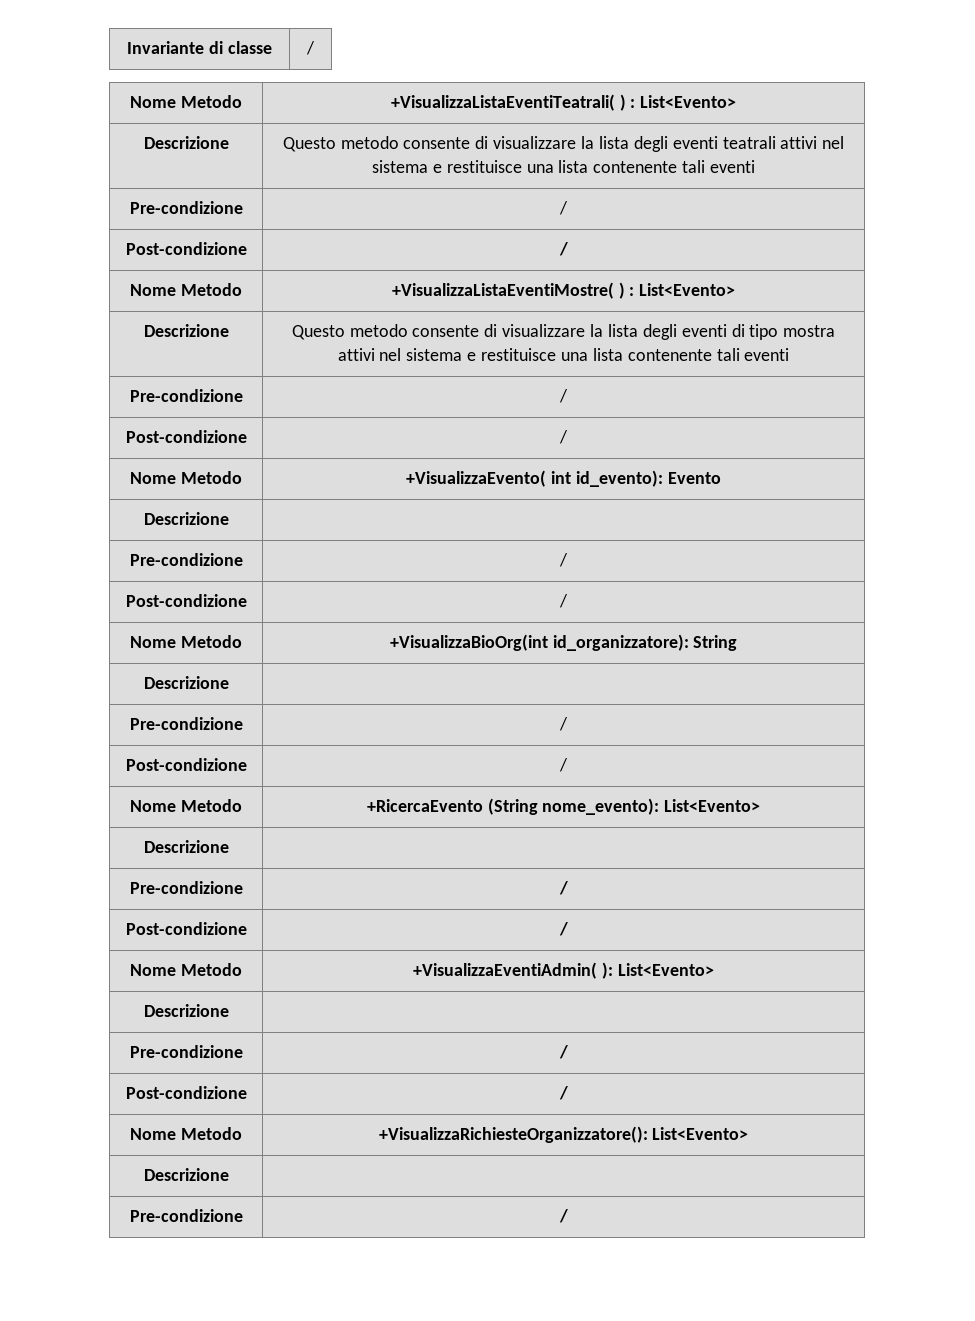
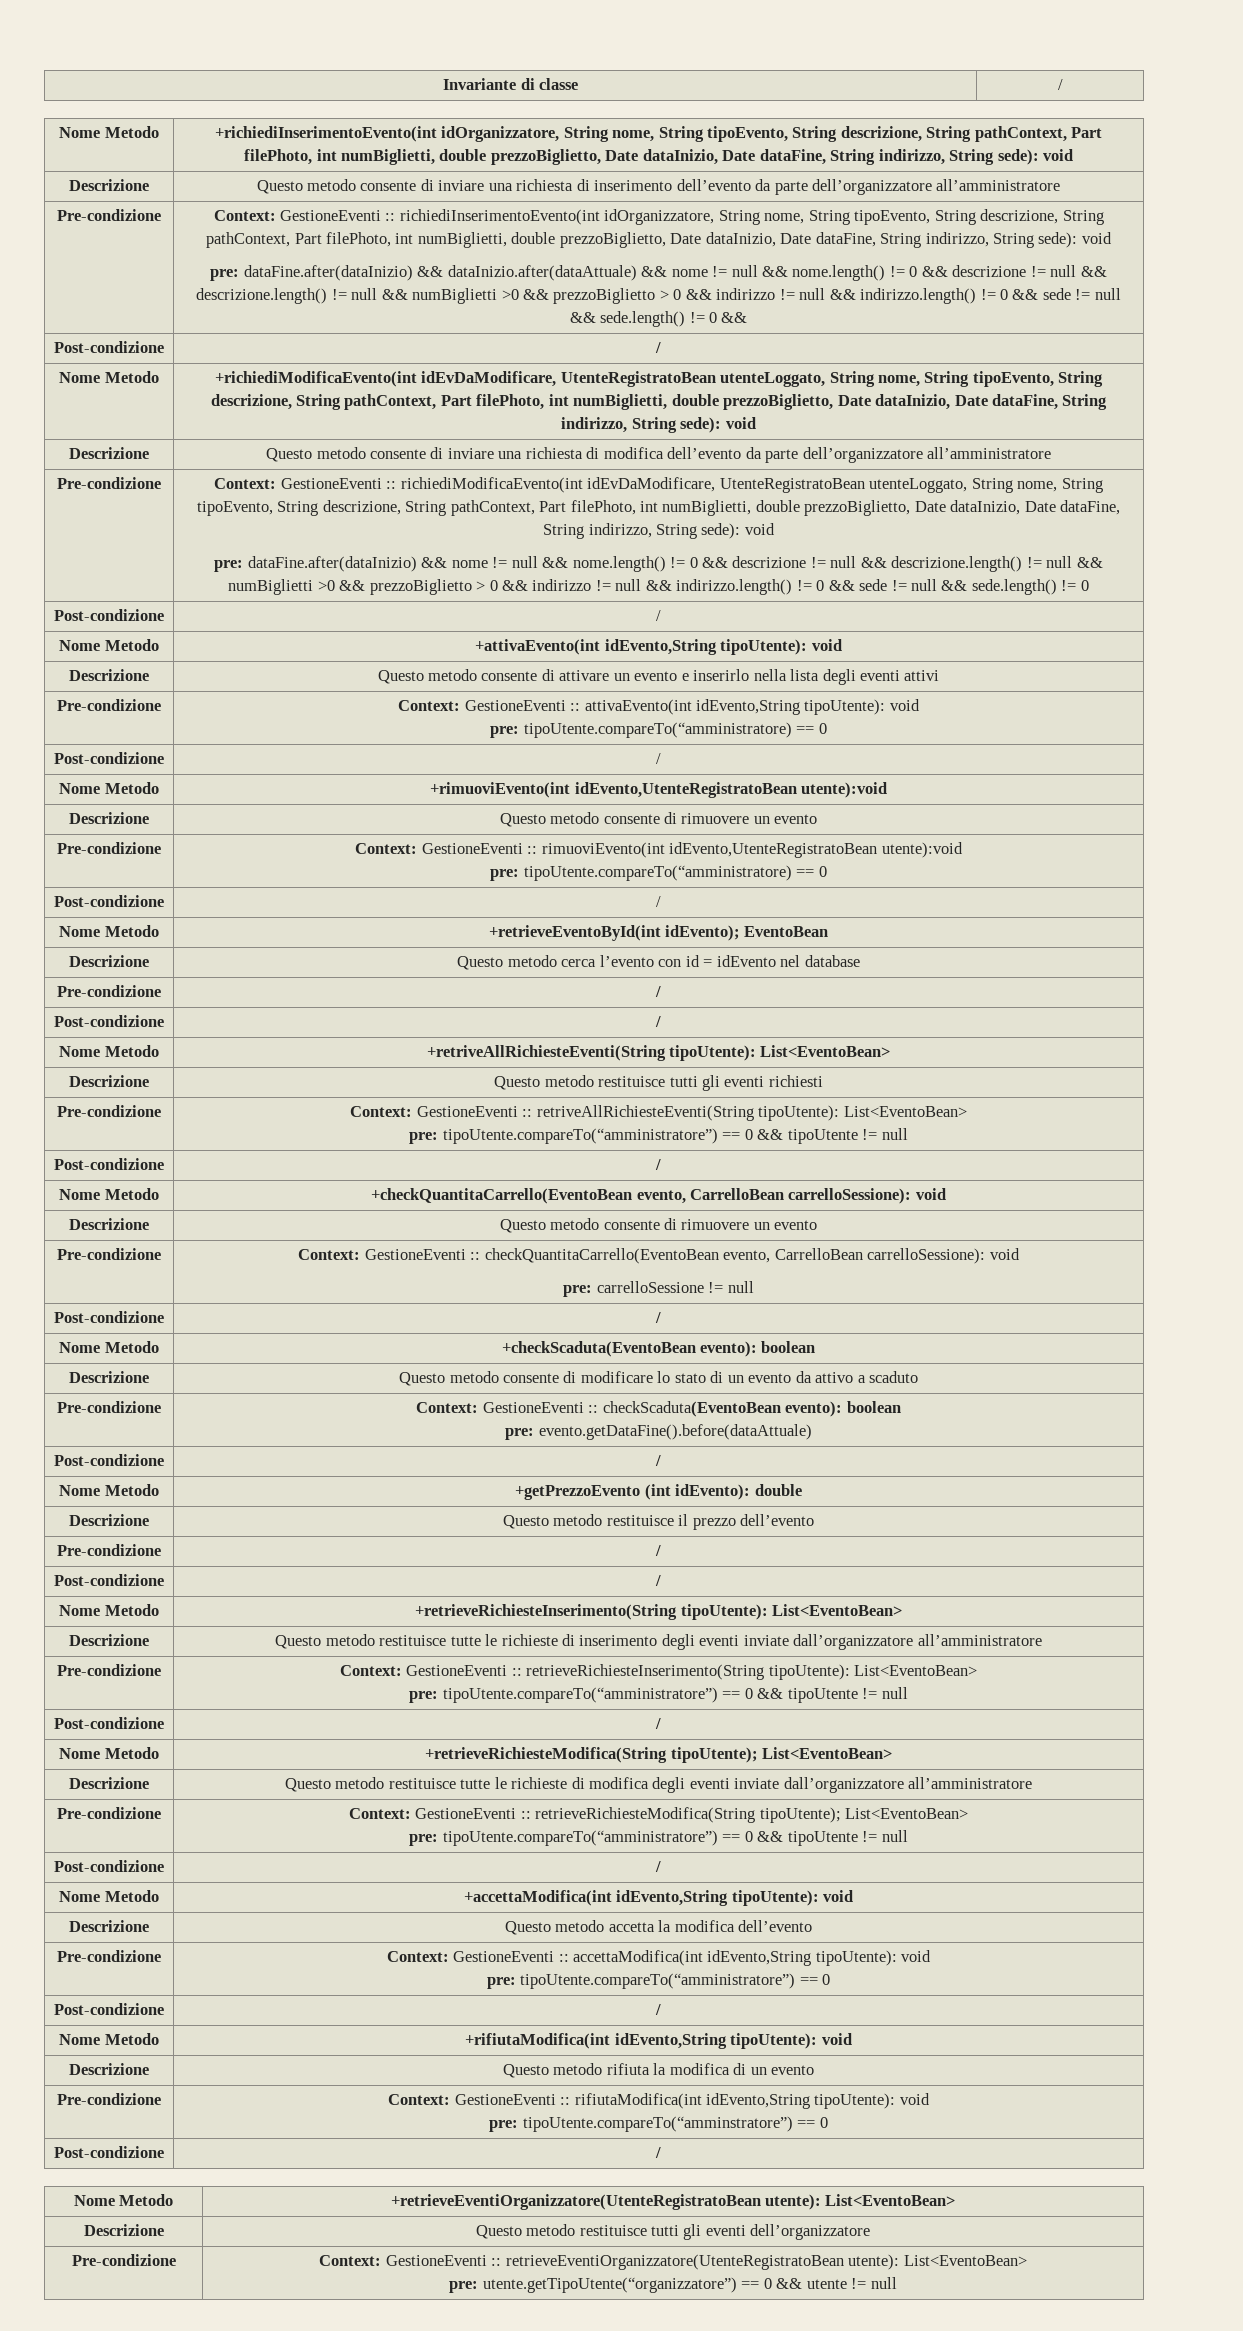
[390,94,737,111] [143,136,229,149] [282,136,845,152] [371,160,756,173] [129,201,243,214] [559,201,568,215] [125,242,247,255] [558,242,568,256] [130,283,242,296] [391,282,736,299] [143,324,229,337] [291,324,836,340] [337,348,790,361] [129,389,243,402] [559,389,568,403] [125,430,247,443] [559,430,568,444] [130,471,242,484] [406,470,721,487] [143,512,229,525] [129,553,243,566] [559,553,568,567] [125,594,247,607] [559,594,568,608] [130,635,242,648] [389,634,738,651] [143,676,229,689] [129,717,243,730] [559,717,568,731] [125,758,247,771] [559,758,568,772] [130,799,242,812] [366,798,761,815] [143,840,229,853] [129,881,243,894] [558,881,568,895] [125,922,247,935] [558,922,568,936] [130,963,242,976] [413,962,714,979] [143,1004,229,1017] [129,1045,243,1058] [558,1045,568,1059] [125,1086,247,1099] [558,1086,568,1100] [130,1127,242,1140] [378,1126,749,1143] [143,1168,229,1181] [129,1209,243,1222] [558,1209,568,1223] +VisualizzaListaEventiTeatrali( ) : List<Evento> // Descrizione | Questo metodo consente di visualizzare la lista degli eventi teatrali attivi nel sistema e restituisce una lista contenente tali eventi // Pre-condizione | / // Post-condizione | / // Nome Metodo | +VisualizzaListaEventiMostre( ) : List<Evento> // Descrizione | Questo metodo consente di visualizzare la lista degli eventi di tipo mostra attivi nel sistema e restituisce una lista contenente tali eventi // Pre-condizione | / // Post-condizione | / // Nome Metodo | +VisualizzaEvento( int id_evento): Evento // Descrizione | // Pre-condizione | / // Post-condizione | / // Nome Metodo | +VisualizzaBioOrg(int id_organizzatore): String // Descrizione | // Pre-condizione | / // Post-condizione | / // Nome Metodo | +RicercaEvento (String nome_evento): List<Evento> // Descrizione | // Pre-condizione | / // Post-condizione | / // Nome Metodo | +VisualizzaEventiAdmin( ): List<Evento> // Descrizione | // Pre-condizione | / // Post-condizione | / // Nome Metodo | +VisualizzaRichiesteOrganizzatore(): List<Evento> // Descrizione | // Pre-condizione | / -> [214,126,1103,142] [244,149,1073,165] [69,179,149,191] [256,179,1061,195] [57,209,161,221] [213,209,1104,225] [206,232,1112,248] [210,265,1107,281] [196,288,1121,304] [569,311,748,327] [54,341,164,353] [655,342,661,353] [59,371,159,383] [214,371,1104,387] [210,394,1108,410] [561,417,756,433] [69,447,149,459] [266,447,1051,463] [57,477,161,489] [214,477,1103,493] [196,500,1121,516] [543,523,775,539] [214,556,1103,572] [228,579,1089,595] [54,609,164,621] [656,610,661,621] [59,639,159,651] [475,639,842,655] [69,669,149,681] [377,669,940,685] [57,699,161,711] [398,699,920,715] [490,722,827,738] [54,752,164,764] [656,753,661,764] [59,782,159,794] [430,782,887,798] [69,812,149,824] [499,812,818,827] [57,842,161,854] [355,842,963,858] [490,865,827,881] [54,895,164,907] [656,896,661,907] [59,925,159,937] [488,925,829,941] [69,955,149,967] [457,955,860,970] [57,985,161,997] [655,986,661,997] [54,1015,164,1027] [655,1016,661,1027] [59,1045,159,1057] [426,1045,891,1061] [69,1075,149,1087] [494,1075,823,1091] [57,1105,161,1117] [350,1105,967,1121] [409,1128,908,1144] [54,1158,164,1170] [655,1159,661,1170] [59,1188,159,1200] [371,1188,946,1204] [69,1218,149,1230] [499,1218,818,1233] [57,1248,161,1260] [298,1248,1020,1264] [563,1281,754,1297] [54,1311,164,1323] [655,1312,661,1323] [59,1341,159,1353] [501,1341,816,1357] [69,1371,149,1383] [399,1371,918,1386] [57,1401,161,1413] [416,1401,901,1417] [505,1424,812,1440] [54,1454,164,1466] [655,1455,661,1466] [59,1484,159,1496] [515,1484,802,1500] [69,1514,149,1526] [502,1514,815,1530] [57,1544,161,1556] [655,1545,661,1556] [54,1574,164,1586] [655,1575,661,1586] [59,1604,159,1616] [415,1604,902,1620] [69,1634,149,1646] [275,1634,1042,1650] [57,1664,161,1676] [339,1664,978,1680] [409,1687,908,1703] [54,1717,164,1729] [655,1718,661,1729] [59,1747,159,1759] [425,1747,892,1763] [69,1777,149,1789] [284,1777,1033,1793] [57,1807,161,1819] [348,1807,969,1823] [409,1830,908,1846] [54,1860,164,1872] [655,1861,661,1872] [59,1890,159,1902] [463,1890,854,1906] [69,1920,149,1932] [504,1920,813,1935] [57,1950,161,1962] [386,1950,932,1966] [486,1973,831,1989] [54,2003,164,2015] [655,2004,661,2015] [59,2033,159,2045] [465,2033,852,2049] [69,2063,149,2075] [502,2063,815,2078] [57,2093,161,2105] [388,2093,930,2109] [489,2116,828,2132] [54,2146,164,2158] [655,2147,661,2158] [73,2194,174,2206] [390,2194,956,2210] [83,2224,164,2236] [475,2224,871,2240] [71,2254,176,2266] [319,2254,1027,2270] [449,2277,897,2293] +richiediInserimentoEvento(int idOrganizzatore, String nome, String tipoEvento, String descrizione, String pathContext, Part filePhoto, int numBiglietti, double prezzoBiglietto, Date dataInizio, Date dataFine, String indirizzo, String sede): void // Descrizione | Questo metodo consente di inviare una richiesta di inserimento dell’evento da parte dell’organizzatore all’amministratore // Pre-condizione | Context: GestioneEventi :: richiediInserimentoEvento(int idOrganizzatore, String nome, String tipoEvento, String descrizione, String pathContext, Part filePhoto, int numBiglietti, double prezzoBiglietto, Date dataInizio, Date dataFine, String indirizzo, String sede): void // pre: dataFine.after(dataInizio) && dataInizio.after(dataAttuale) && nome != null && nome.length() != 0 && descrizione != null && descrizione.length() != null && numBiglietti >0 && prezzoBiglietto > 0 && indirizzo != null && indirizzo.length() != 0 && sede != null && sede.length() != 0 && // Post-condizione | / // Nome Metodo | +richiediModificaEvento(int idEvDaModificare, UtenteRegistratoBean utenteLoggato, String nome, String tipoEvento, String descrizione, String pathContext, Part filePhoto, int numBiglietti, double prezzoBiglietto, Date dataInizio, Date dataFine, String indirizzo, String sede): void // Descrizione | Questo metodo consente di inviare una richiesta di modifica dell’evento da parte dell’organizzatore all’amministratore // Pre-condizione | Context: GestioneEventi :: richiediModificaEvento(int idEvDaModificare, UtenteRegistratoBean utenteLoggato, String nome, String tipoEvento, String descrizione, String pathContext, Part filePhoto, int numBiglietti, double prezzoBiglietto, Date dataInizio, Date dataFine, String indirizzo, String sede): void // pre: dataFine.after(dataInizio) && nome != null && nome.length() != 0 && descrizione != null && descrizione.length() != null && numBiglietti >0 && prezzoBiglietto > 0 && indirizzo != null && indirizzo.length() != 0 && sede != null && sede.length() != 0 // Post-condizione | / // Nome Metodo | +attivaEvento(int idEvento,String tipoUtente): void // Descrizione | Questo metodo consente di attivare un evento e inserirlo nella lista degli eventi attivi // Pre-condizione | Context: GestioneEventi :: attivaEvento(int idEvento,String tipoUtente): void // pre: tipoUtente.compareTo(“amministratore) == 0 // Post-condizione | / // Nome Metodo | +rimuoviEvento(int idEvento,UtenteRegistratoBean utente):void // Descrizione | Questo metodo consente di rimuovere un evento // Pre-condizione | Context: GestioneEventi :: rimuoviEvento(int idEvento,UtenteRegistratoBean utente):void // pre: tipoUtente.compareTo(“amministratore) == 0 // Post-condizione | / // Nome Metodo | +retrieveEventoById(int idEvento); EventoBean // Descrizione | Questo metodo cerca l’evento con id = idEvento nel database // Pre-condizione | / // Post-condizione | / // Nome Metodo | +retriveAllRichiesteEventi(String tipoUtente): List<EventoBean> // Descrizione | Questo metodo restituisce tutti gli eventi richiesti // Pre-condizione | Context: GestioneEventi :: retriveAllRichiesteEventi(String tipoUtente): List<EventoBean> // pre: tipoUtente.compareTo(“amministratore”) == 0 && tipoUtente != null // Post-condizione | / // Nome Metodo | +checkQuantitaCarrello(EventoBean evento, CarrelloBean carrelloSessione): void // Descrizione | Questo metodo consente di rimuovere un evento // Pre-condizione | Context: GestioneEventi :: checkQuantitaCarrello(EventoBean evento, CarrelloBean carrelloSessione): void // pre: carrelloSessione != null // Post-condizione | / // Nome Metodo | +checkScaduta(EventoBean evento): boolean // Descrizione | Questo metodo consente di modificare lo stato di un evento da attivo a scaduto // Pre-condizione | Context: GestioneEventi :: checkScaduta(EventoBean evento): boolean // pre: evento.getDataFine().before(dataAttuale) // Post-condizione | / // Nome Metodo | +getPrezzoEvento (int idEvento): double // Descrizione | Questo metodo restituisce il prezzo dell’evento // Pre-condizione | / // Post-condizione | / // Nome Metodo | +retrieveRichiesteInserimento(String tipoUtente): List<EventoBean> // Descrizione | Questo metodo restituisce tutte le richieste di inserimento degli eventi inviate dall’organizzatore all’amministratore // Pre-condizione | Context: GestioneEventi :: retrieveRichiesteInserimento(String tipoUtente): List<EventoBean> // pre: tipoUtente.compareTo(“amministratore”) == 0 && tipoUtente != null // Post-condizione | / // Nome Metodo | +retrieveRichiesteModifica(String tipoUtente); List<EventoBean> // Descrizione | Questo metodo restituisce tutte le richieste di modifica degli eventi inviate dall’organizzatore all’amministratore // Pre-condizione | Context: GestioneEventi :: retrieveRichiesteModifica(String tipoUtente); List<EventoBean> // pre: tipoUtente.compareTo(“amministratore”) == 0 && tipoUtente != null // Post-condizione | / // Nome Metodo | +accettaModifica(int idEvento,String tipoUtente): void // Descrizione | Questo metodo accetta la modifica dell’evento // Pre-condizione | Context: GestioneEventi :: accettaModifica(int idEvento,String tipoUtente): void // pre: tipoUtente.compareTo(“amministratore”) == 0 // Post-condizione | / // Nome Metodo | +rifiutaModifica(int idEvento,String tipoUtente): void // Descrizione | Questo metodo rifiuta la modifica di un evento // Pre-condizione | Context: GestioneEventi :: rifiutaModifica(int idEvento,String tipoUtente): void // pre: tipoUtente.compareTo(“amminstratore”) == 0 // Post-condizione | / // Nome Metodo | +retrieveEventiOrganizzatore(UtenteRegistratoBean utente): List<EventoBean> // Descrizione | Questo metodo restituisce tutti gli eventi dell’organizzatore // Pre-condizione | Context: GestioneEventi :: retrieveEventiOrganizzatore(UtenteRegistratoBean utente): List<EventoBean> // pre: utente.getTipoUtente(“organizzatore”) == 0 && utente != null

